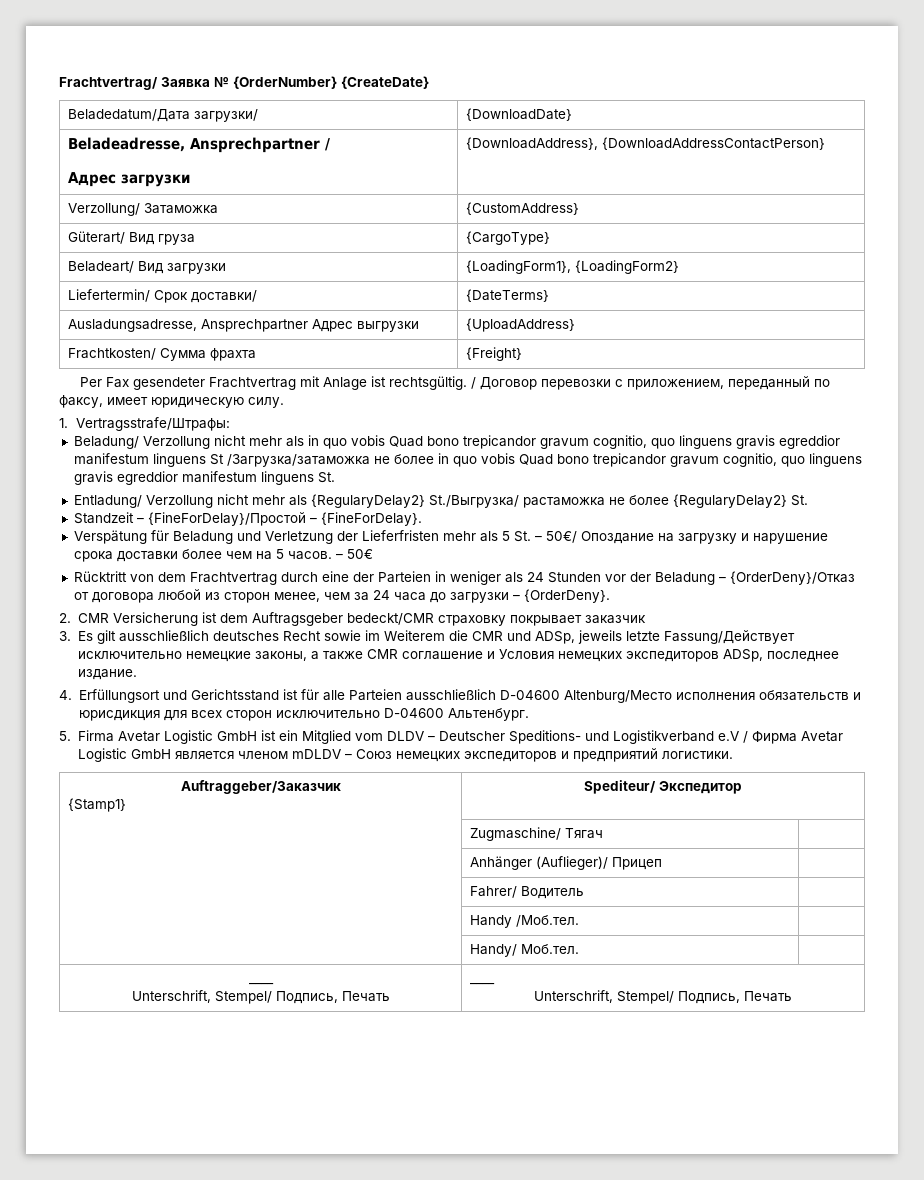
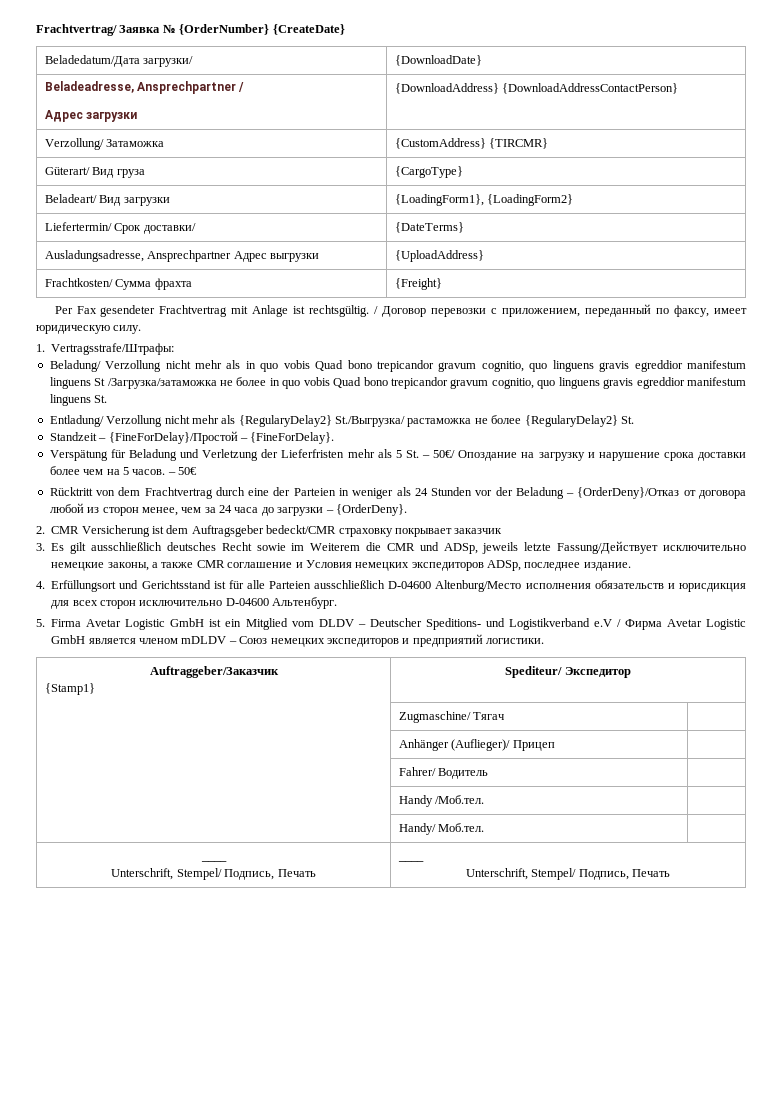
[465,137,598,150] {DownloadAddress}, -> [394,83,499,94] {DownloadAddress}
(579, 208) none -> [489,138,549,149] {TIRCMR}

